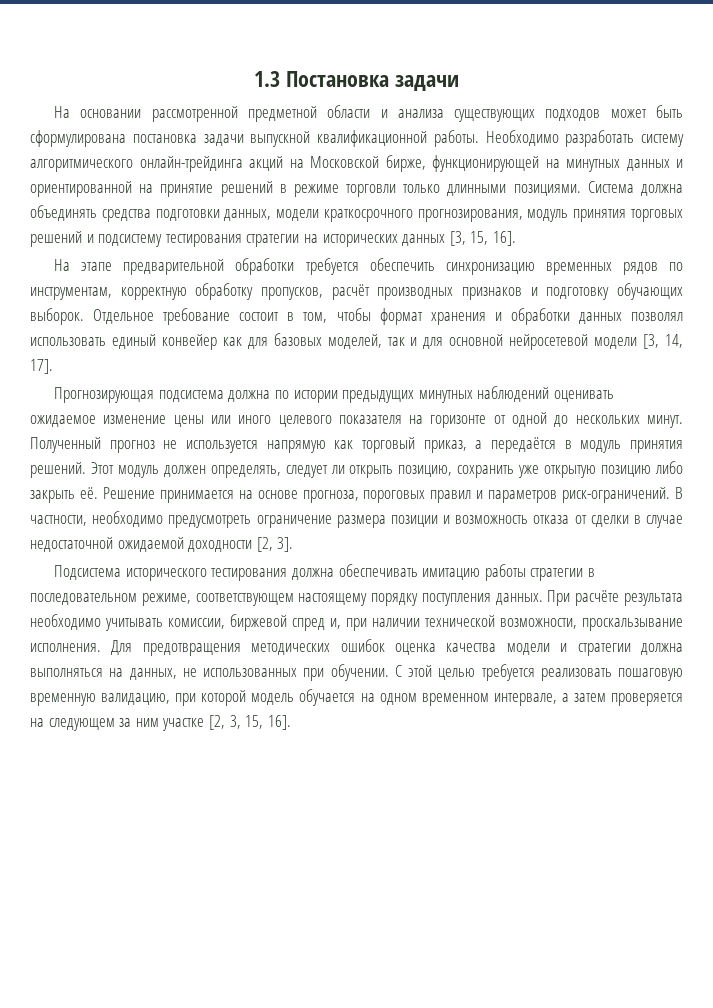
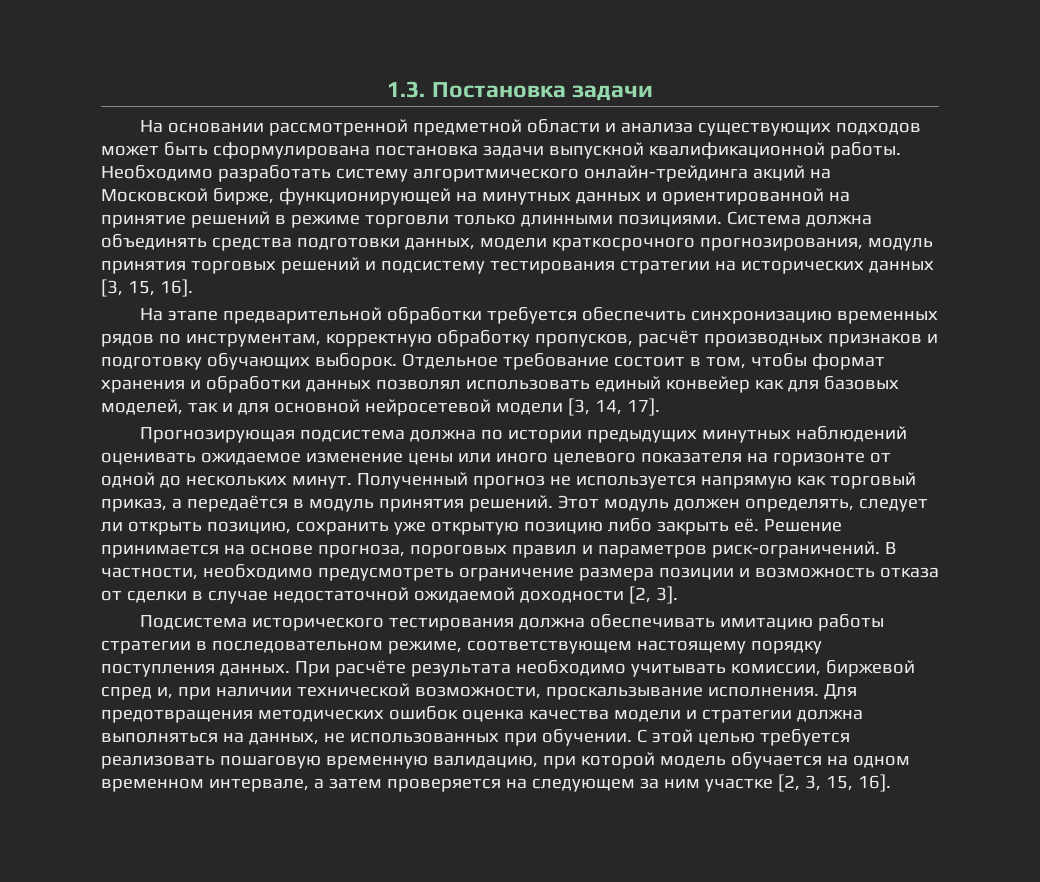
[254,71,281,87] 1.3 -> [387,81,426,98] 1.3.

